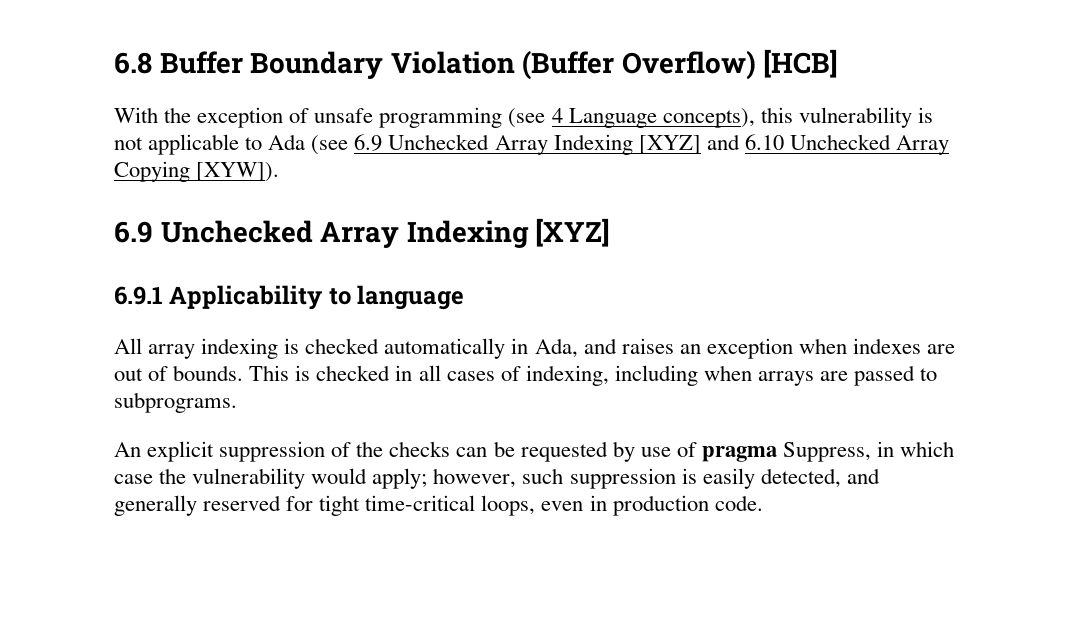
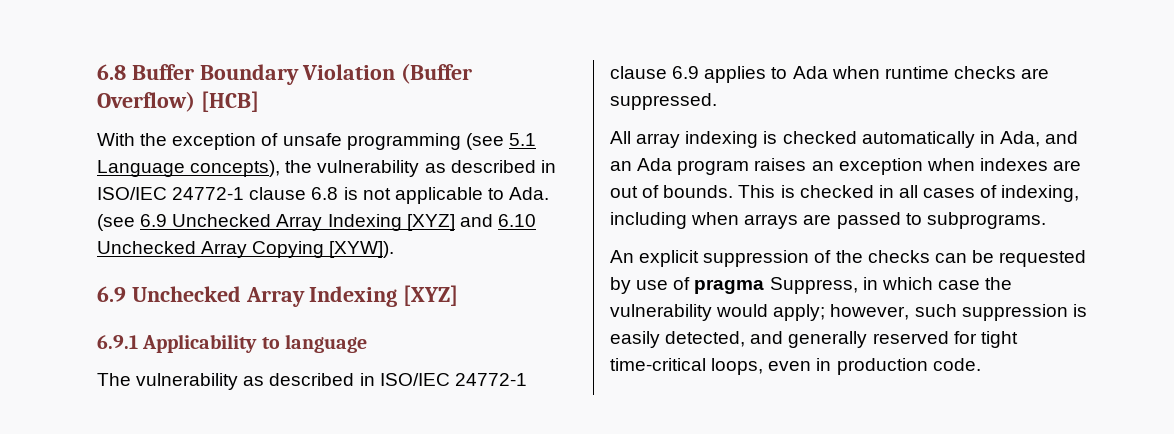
[551,108,563,123] 4 -> [508,133,536,146] 5.1
[760,107,912,128] this vulnerability -> [285,160,556,177] [97,187,339,200] the vulnerability as described in ISO/IEC 24772-1 clause 6.8
[268,134,306,150] Ada -> [509,187,550,200] Ada.
(465, 297) none -> [97,373,527,390] [610,66,1050,83] [610,93,717,110] // The vulnerability as described in ISO/IEC 24772-1 clause 6.9 applies to Ada when runtime checks are suppressed.
(617, 346) none -> [610,158,750,175] an Ada program

